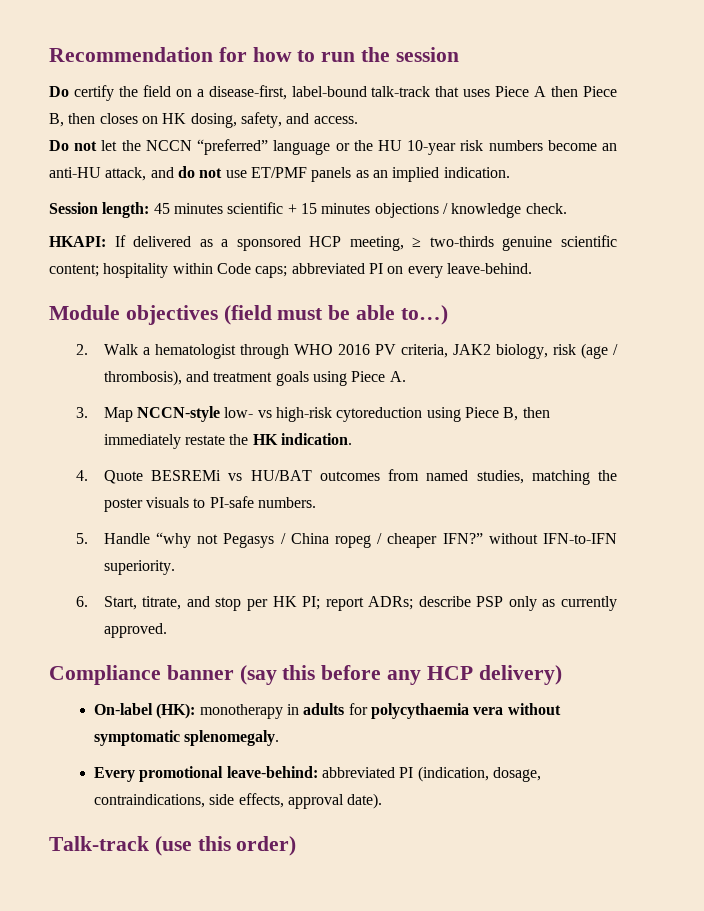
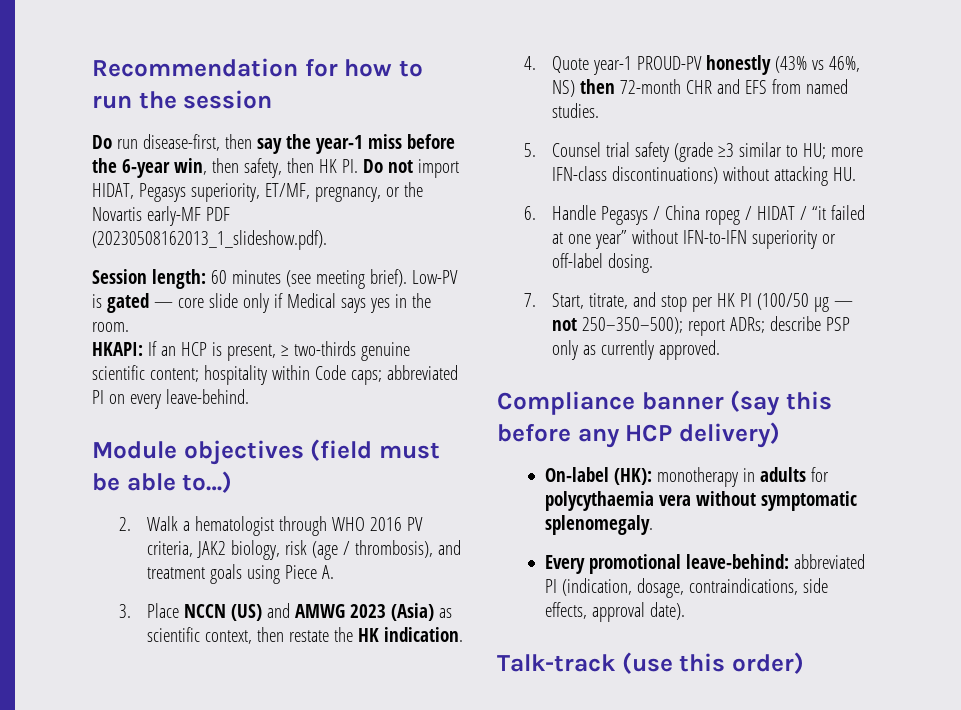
[73,85,618,101] [49,112,358,128] [49,139,617,155] [49,166,510,182] [49,202,567,218] [49,235,404,251] certify the field on a disease-first, label-bound talk-track that uses Piece A then Piece B, then closes on HK dosing, safety, and access. // Do not let the NCCN “preferred” language or the HU 10-year risk numbers become an anti-HU attack, and do not use ET/PMF panels as an implied indication. // Session length: 45 minutes scientific + 15 minutes objections / knowledge check. // HKAPI: If delivered as a sponsored HCP meeting, -> [116,134,455,154] [92,158,459,178] [92,182,423,202] [92,206,230,226] [92,230,327,250] [92,269,458,289] [92,293,431,313] [92,322,129,332] [92,341,276,361] run disease-first, then say the year-1 miss before the 6-year win, then safety, then HK PI. Do not import HIDAT, Pegasys superiority, ET/MF, pregnancy, or the Novartis early-MF PDF (20230508162013_1_slideshow.pdf). // Session length: 60 minutes (see meeting brief). Low-PV is gated — core slide only if Medical says yes in the room. // HKAPI: If an HCP is present,
[103,406,550,422] [103,434,181,449] Map NCCN-style low- vs high-risk cytoreduction using Piece B, then immediately -> [146,603,452,621] [146,627,284,644] Place NCCN (US) and AMWG 2023 (Asia) as scientific context, then
[151,469,617,485] [103,496,317,512] [76,532,219,548] BESREMi vs HU/BAT outcomes from named studies, matching the poster visuals to PI-safe numbers. // 5. Handle “why not -> [592,55,860,75] [551,79,848,97] [551,103,599,118] [524,142,863,162] [551,166,856,186] [524,205,596,220] year-1 PROUD-PV honestly (43% vs 46%, NS) then 72-month CHR and EFS from named studies. // 5. Counsel trial safety (grade ≥3 similar to HU; more IFN-class discontinuations) without attacking HU. // 6. Handle
[387,533,617,548] [103,560,175,575] [76,596,89,607] cheaper IFN?” without IFN-to-IFN superiority. // 6. -> [756,205,865,220] [551,229,836,249] [551,253,653,273] [524,293,537,307] HIDAT / “it failed at one year” without IFN-to-IFN superiority or off-label dosing. // 7.
[302,596,321,610] PI; -> [739,293,853,312] [551,317,683,334] PI (100/50 µg — not 250–350–500);

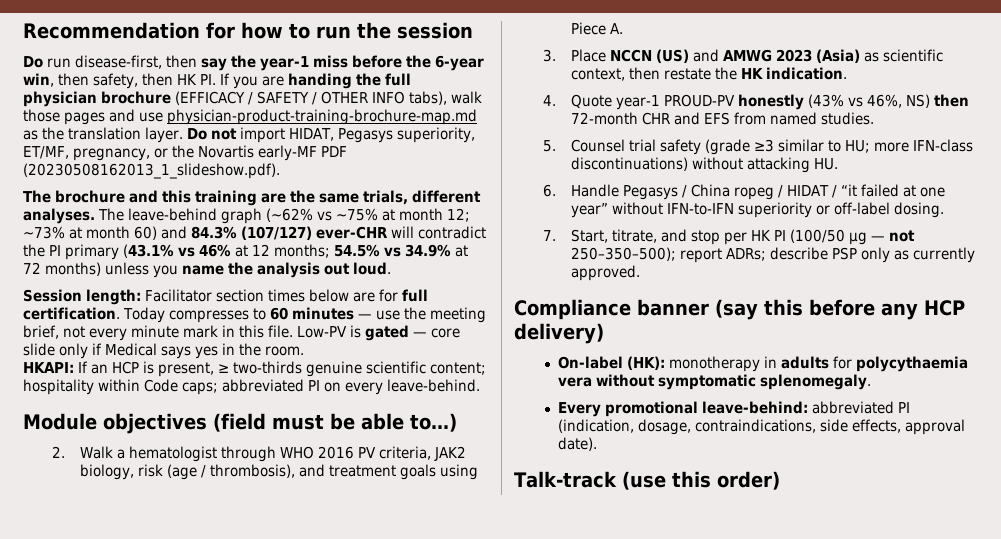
(358, 166) none -> [220,73,411,89] [23,91,482,107] [23,109,477,125] [23,127,183,143] If you are handing the full physician brochure (EFFICACY / SAFETY / OTHER INFO tabs), walk those pages and use physician-product-training-brochure-map.md as the translation layer.
[92,269,407,289] Session length: 60 minutes (see meeting brief). -> [23,190,481,206] [23,208,470,224] [23,226,486,240] [23,244,468,260] [23,262,391,278] [23,289,428,305] [23,307,486,323] [23,325,293,341] The brochure and this training are the same trials, different analyses. The leave-behind graph (~62% vs ~75% at month 12; ~73% at month 60) and 84.3% (107/127) ever-CHR will contradict the PI primary (43.1% vs 46% at 12 months; 54.5% vs 34.9% at 72 months) unless you name the analysis out loud. // Session length: Facilitator section times below are for full certification. Today compresses to 60 minutes — use the meeting brief, not every minute mark in this file.

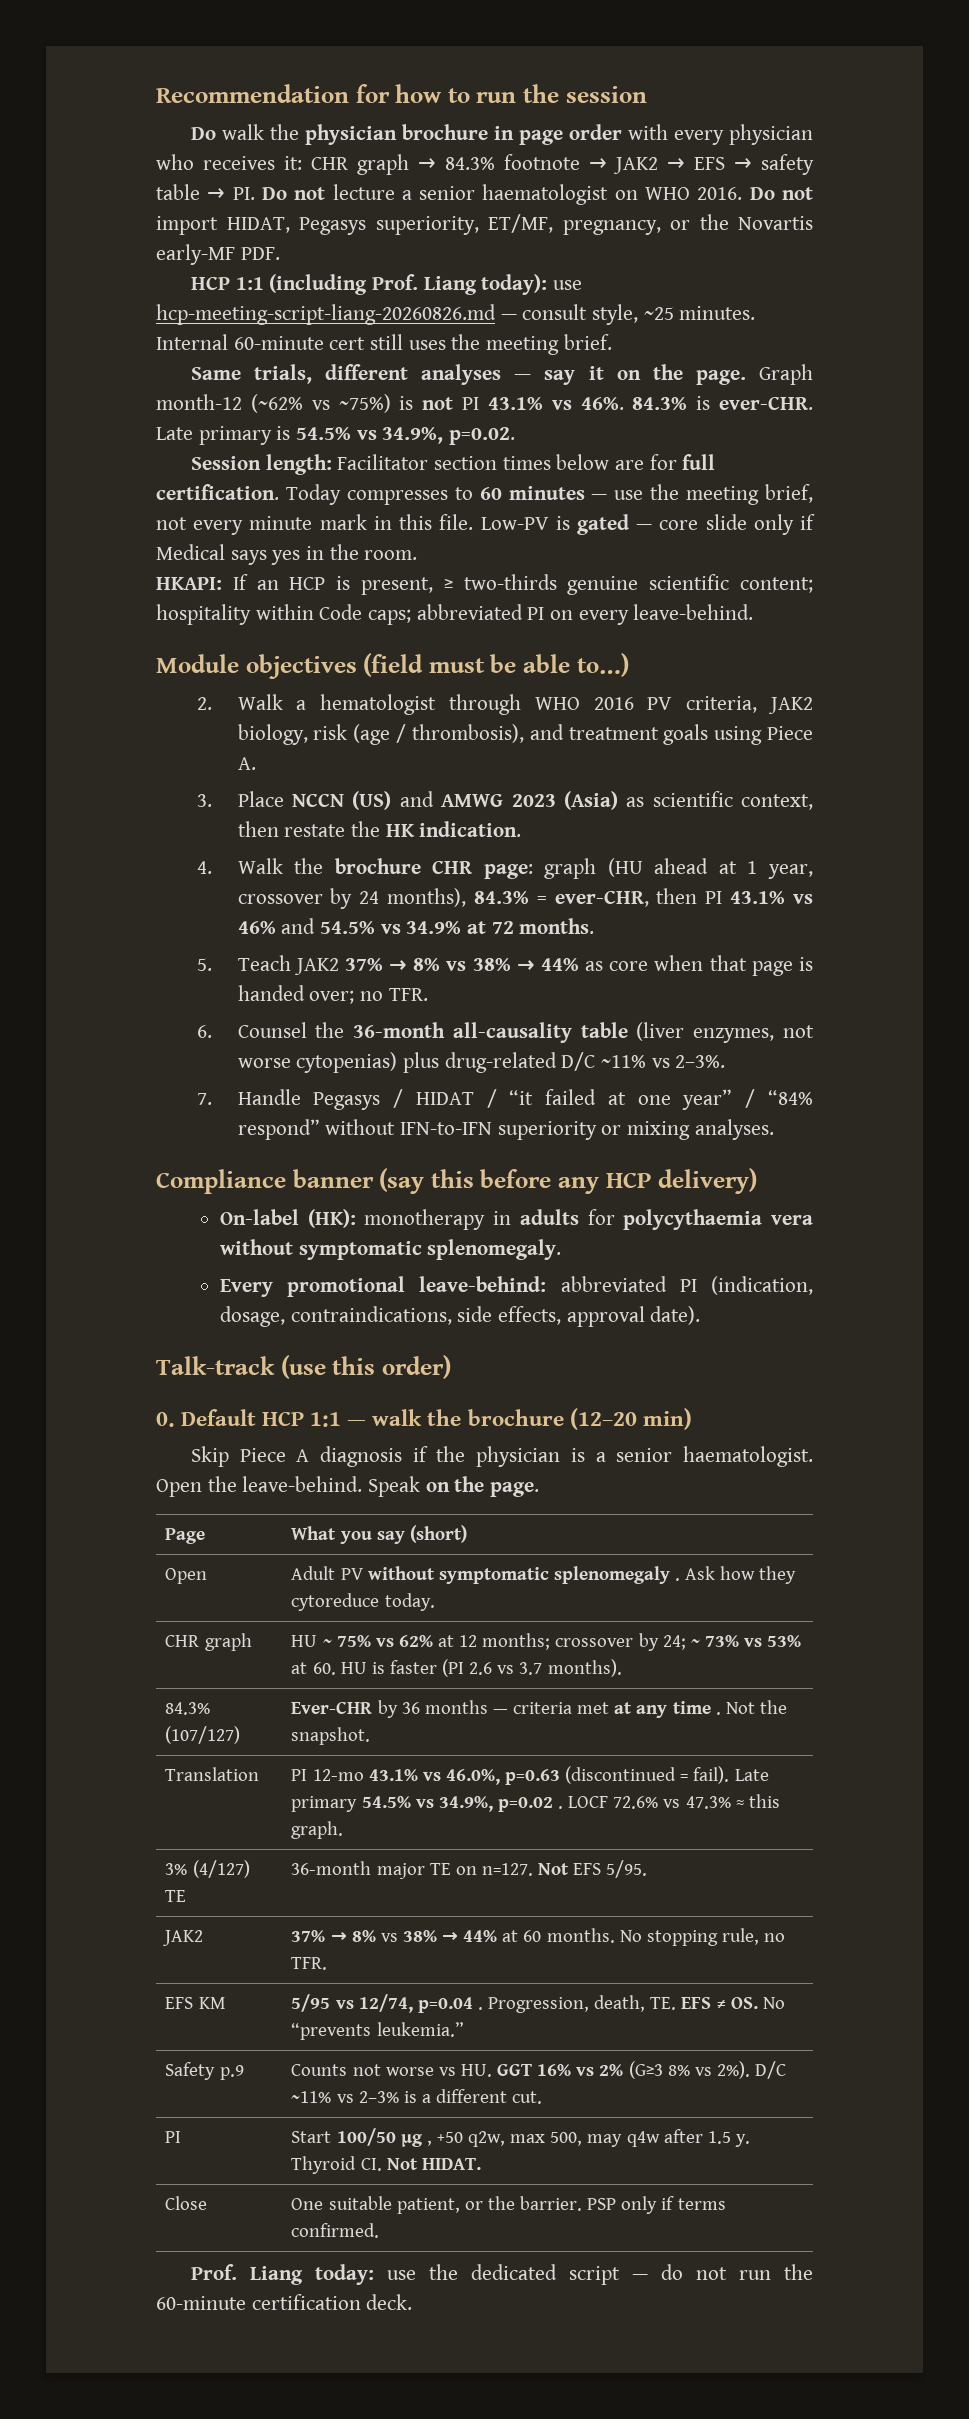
[47,55,484,71] [23,73,411,89] [23,91,482,107] [23,109,477,125] [23,127,183,143] run disease-first, then say the year-1 miss before the 6-year win, then safety, then HK PI. If you are handing the full physician brochure (EFFICACY / SAFETY / OTHER INFO tabs), walk those pages and use physician-product-training-brochure-map.md as the translation layer. -> [221,124,813,145] [156,154,814,175] [156,184,743,205] walk the physician brochure in page order with every physician who receives it: CHR graph → 84.3% footnote → JAK2 → EFS → safety table → PI. Do not lecture a senior haematologist on WHO 2016.
[321,146,347,157] [23,163,280,179] [23,190,481,206] [23,208,470,224] [23,226,486,240] [23,244,468,260] [23,262,391,278] PDF (20230508162013_1_slideshow.pdf). // The brochure and this training are the same trials, different analyses. The leave-behind graph (~62% vs ~75% at month 12; ~73% at month 60) and 84.3% (107/127) ever-CHR will contradict the PI primary (43.1% vs 46% at 12 months; 54.5% vs 34.9% at 72 months) unless you name the analysis out loud. -> [240,247,280,260] [190,274,582,295] [156,304,756,325] [156,334,612,355] [190,364,813,385] [156,394,813,413] [156,426,516,445] PDF. // HCP 1:1 (including Prof. Liang today): use hcp-meeting-script-liang-20260826.md — consult style, ~25 minutes. Internal 60-minute cert still uses the meeting brief. // Same trials, different analyses — say it on the page. Graph month-12 (~62% vs ~75%) is not PI 43.1% vs 46%. 84.3% is ever-CHR. Late primary is 54.5% vs 34.9%, p=0.02.
[571,94,970,110] [571,112,875,125] [542,139,974,155] [571,157,839,173] [542,184,775,200] Quote year-1 PROUD-PV honestly (43% vs 46%, NS) then 72-month CHR and EFS from named studies. // 5. Counsel trial safety (grade ≥3 similar to HU; more IFN-class discontinuations) without attacking HU. // 6. Handle Pegasys / China ropeg -> [237,858,813,879] [237,888,814,909] [237,918,595,934] [196,955,814,976] [237,985,428,1004] [196,1022,814,1043] [237,1052,726,1073] [196,1089,381,1110] Walk the brochure CHR page: graph (HU ahead at 1 year, crossover by 24 months), 84.3% = ever-CHR, then PI 43.1% vs 46% and 54.5% vs 34.9% at 72 months. // 5. Teach JAK2 37% → 8% vs 38% → 44% as core when that page is handed over; no TFR. // 6. Counsel the 36-month all-causality table (liver enzymes, not worse cytopenias) plus drug-related D/C ~11% vs 2–3%. // 7. Handle Pegasys
(609, 210) none -> [745,1089,813,1108] [237,1119,320,1140] / “84% respond”
[834,202,945,218] [542,229,916,245] [571,247,976,263] [571,265,641,281] off-label dosing. // 7. Start, titrate, and stop per HK PI (100/50 µg — not 250–350–500); report ADRs; describe PSP only as currently approved. -> [626,1119,774,1140] mixing analyses.
(780, 480) none -> [156,1408,692,1430] [190,1446,814,1467] [156,1476,540,1497] [165,1528,206,1544] [291,1525,467,1544] [165,1568,208,1584] [291,1566,797,1584] [291,1593,435,1611] [165,1633,252,1651] [291,1633,802,1651] [291,1659,622,1677] [165,1702,211,1715] [165,1726,241,1744] [291,1700,787,1718] [291,1727,371,1745] [165,1767,260,1781] [291,1766,769,1785] [291,1794,780,1812] [291,1821,344,1839] [165,1860,250,1878] [165,1890,187,1902] [291,1860,648,1879] [163,1930,204,1946] [291,1928,786,1946] [291,1957,328,1970] [165,1997,226,2009] [291,1994,785,2013] [291,2022,464,2040] [165,2062,244,2080] [291,2061,787,2079] [291,2089,543,2104] [165,2131,182,2143] [291,2128,750,2147] [291,2156,481,2174] [165,2196,208,2210] [291,2196,726,2214] [291,2223,380,2238] [190,2264,814,2285] [156,2294,413,2310] // 0. Default HCP 1:1 — walk the brochure (12–20 min) // Skip Piece A diagnosis if the physician is a senior haematologist. Open the leave-behind. Speak on the page. // Page | What you say (short) // Open | Adult PV without symptomatic splenomegaly . Ask how they cytoreduce today. // CHR graph | HU ~ 75% vs 62% at 12 months; crossover by 24; ~ 73% vs 53% at 60. HU is faster (PI 2.6 vs 3.7 months). // 84.3% (107/127) | Ever-CHR by 36 months — criteria met at any time . Not the snapshot. // Translation | PI 12-mo 43.1% vs 46.0%, p=0.63 (discontinued = fail). Late primary 54.5% vs 34.9%, p=0.02 . LOCF 72.6% vs 47.3% ≈ this graph. // 3% (4/127) TE | 36-month major TE on n=127. Not EFS 5/95. // JAK2 | 37% → 8% vs 38% → 44% at 60 months. No stopping rule, no TFR. // EFS KM | 5/95 vs 12/74, p=0.04 . Progression, death, TE. EFS ≠ OS. No “prevents leukemia.” // Safety p.9 | Counts not worse vs HU. GGT 16% vs 2% (G≥3 8% vs 2%). D/C ~11% vs 2–3% is a different cut. // PI | Start 100/50 µg , +50 q2w, max 500, may q4w after 1.5 y. Thyroid CI. Not HIDAT. // Close | One suitable patient, or the barrier. PSP only if terms confirmed. // Prof. Liang today: use the dedicated script — do not run the 60-minute certification deck.

